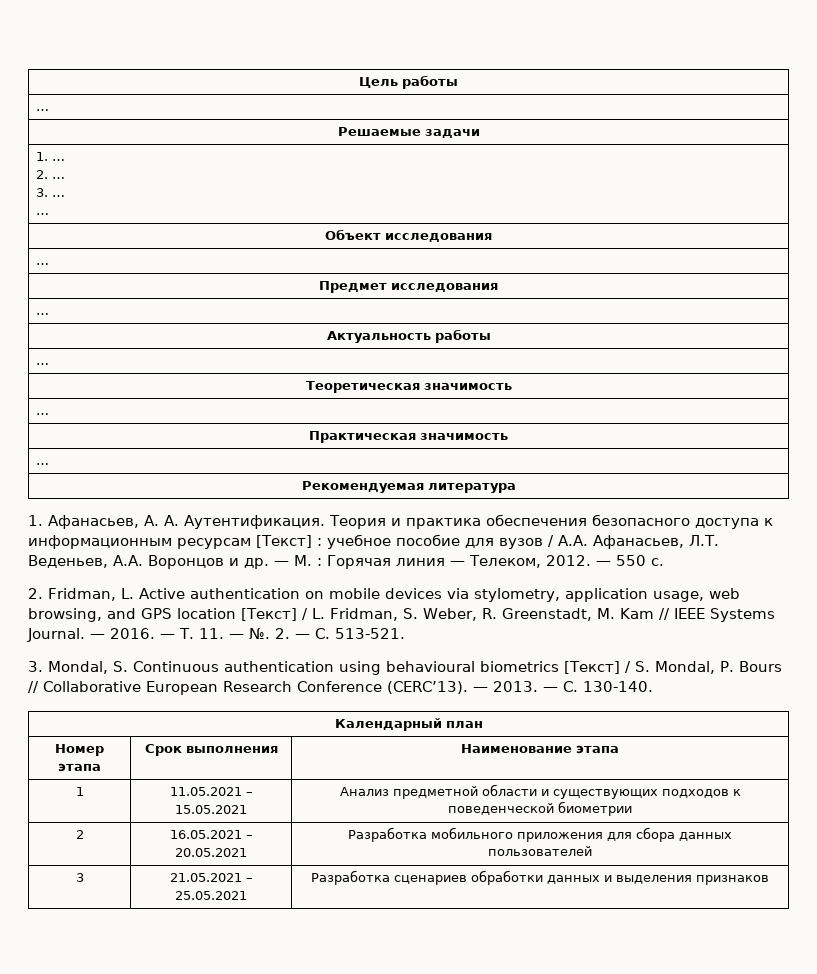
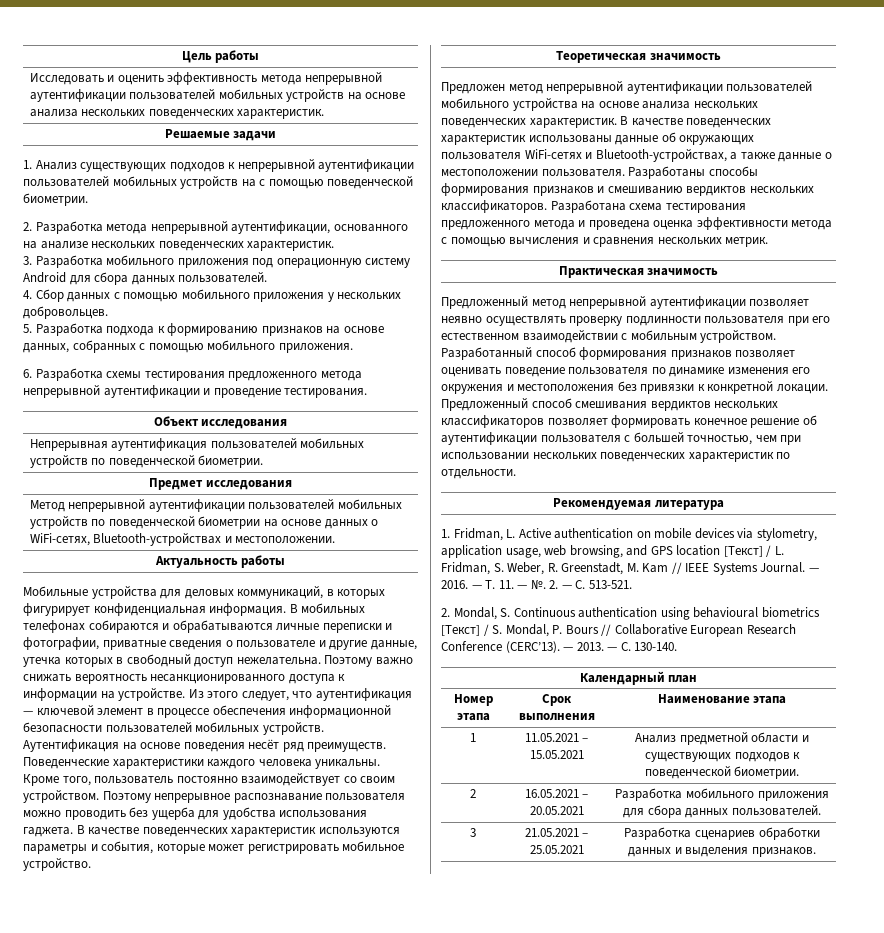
[36,109,50,111] [337,127,480,138] [36,152,66,161] [36,170,66,179] [36,188,66,197] [36,213,50,215] [325,229,492,242] [36,263,50,265] [319,281,498,293] [36,313,50,315] [326,329,491,343] [36,363,50,365] [305,381,512,393] [36,413,50,415] [309,431,508,443] [36,463,50,465] [301,481,516,493] [28,514,773,529] [28,534,719,549] [28,555,664,569] [28,588,43,599] … // Решаемые задачи // 1. … // 2. … // 3. … // … // Объект исследования // … // Предмет исследования // … // Актуальность работы // … // Теоретическая значимость // … // Практическая значимость // … // Рекомендуемая литература // 1. Афанасьев, А. А. Аутентификация. Теория и практика обеспечения безопасного доступа к информационным ресурсам [Текст] : учебное пособие для вузов / А.А. Афанасьев, Л.Т. Веденьев, А.А. Воронцов и др. — М. : Горячая линия — Телеком, 2012. — 550 с. // 2. -> [29,72,383,85] [29,89,406,102] [29,109,325,119] [164,129,277,141] [23,159,415,172] [23,176,414,189] [23,193,88,206] [23,221,408,234] [23,241,335,251] [23,255,411,268] [23,272,268,285] [23,289,402,302] [23,306,108,319] [23,323,384,336] [23,340,353,353] [23,368,362,381] [23,385,368,398] [153,416,288,429] [29,438,365,451] [29,455,264,468] [149,478,292,490] [29,499,402,512] [29,516,379,529] [29,533,336,546] [154,555,286,568] [23,586,386,599] [23,603,366,616] [23,620,393,633] [23,637,417,650] [23,654,413,667] [23,674,346,684] [23,688,412,701] [23,705,392,718] [23,722,324,735] [23,739,387,752] [23,757,381,769] [23,773,396,786] [23,790,406,803] [23,807,368,820] [23,825,400,837] [23,841,405,854] [23,858,91,871] [556,51,721,63] [441,81,813,94] [441,98,758,111] [441,116,772,128] [441,132,755,145] [441,149,832,162] [441,166,758,179] [441,183,814,196] [441,200,746,213] [441,217,833,230] [441,237,769,247] [558,266,719,278] [441,296,810,309] [441,316,831,326] [441,330,777,343] [441,347,796,360] [441,367,811,377] [441,381,828,394] [441,398,779,411] [441,415,817,428] [441,432,802,445] [441,452,791,462] [441,469,516,479] [553,498,724,510] [441,529,450,538] Исследовать и оценить эффективность метода непрерывной аутентификации пользователей мобильных устройств на основе анализа нескольких поведенческих характеристик. // Решаемые задачи // 1. Анализ существующих подходов к непрерывной аутентификации пользователей мобильных устройств на с помощью поведенческой биометрии. // 2. Разработка метода непрерывной аутентификации, основанного на анализе нескольких поведенческих характеристик. // 3. Разработка мобильного приложения под операционную систему Android для сбора данных пользователей. // 4. Сбор данных с помощью мобильного приложения у нескольких добровольцев. // 5. Разработка подхода к формированию признаков на основе данных, собранных с помощью мобильного приложения. // 6. Разработка схемы тестирования предложенного метода непрерывной аутентификации и проведение тестирования. // Объект исследования // Непрерывная аутентификация пользователей мобильных устройств по поведенческой биометрии. // Предмет исследования // Метод непрерывной аутентификации пользователей мобильных устройств по поведенческой биометрии на основе данных о WiFi-сетях, Bluetooth-устройствах и местоположении. // Актуальность работы // Мобильные устройства для деловых коммуникаций, в которых фигурирует конфиденциальная информация. В мобильных телефонах собираются и обрабатываются личные переписки и фотографии, приватные сведения о пользователе и другие данные, утечка которых в свободный доступ нежелательна. Поэтому важно снижать вероятность несанкционированного доступа к информации на устройстве. Из этого следует, что аутентификация — ключевой элемент в процессе обеспечения информационной безопасности пользователей мобильных устройств. Аутентификация на основе поведения несёт ряд преимуществ. Поведенческие характеристики каждого человека уникальны. Кроме того, пользователь постоянно взаимодействует со своим устройством. Поэтому непрерывное распознавание пользователя можно проводить без ущерба для удобства использования гаджета. В качестве поведенческих характеристик используются параметры и события, которые может регистрировать мобильное устройство. // Теоретическая значимость // Предложен метод непрерывной аутентификации пользователей мобильного устройства на основе анализа нескольких поведенческих характеристик. В качестве поведенческих характеристик использованы данные об окружающих пользователя WiFi-сетях и Bluetooth-устройствах, а также данные о местоположении пользователя. Разработаны способы формирования признаков и смешиванию вердиктов нескольких классификаторов. Разработана схема тестирования предложенного метода и проведена оценка эффективности метода с помощью вычисления и сравнения нескольких метрик. // Практическая значимость // Предложенный метод непрерывной аутентификации позволяет неявно осуществлять проверку подлинности пользователя при его естественном взаимодействии с мобильным устройством. Разработанный способ формирования признаков позволяет оценивать поведение пользователя по динамике изменения его окружения и местоположения без привязки к конкретной локации. Предложенный способ смешивания вердиктов нескольких классификаторов позволяет формировать конечное решение об аутентификации пользователя с большей точностью, чем при использовании нескольких поведенческих характеристик по отдельности. // Рекомендуемая литература // 1.
[28,661,43,672] 3. -> [441,608,450,617] 2.
[557,801,632,816] биометрии -> [734,766,800,779] биометрии.
[488,846,592,856] пользователей -> [731,805,821,816] пользователей.
[695,875,769,885] признаков -> [751,847,816,857] признаков.

